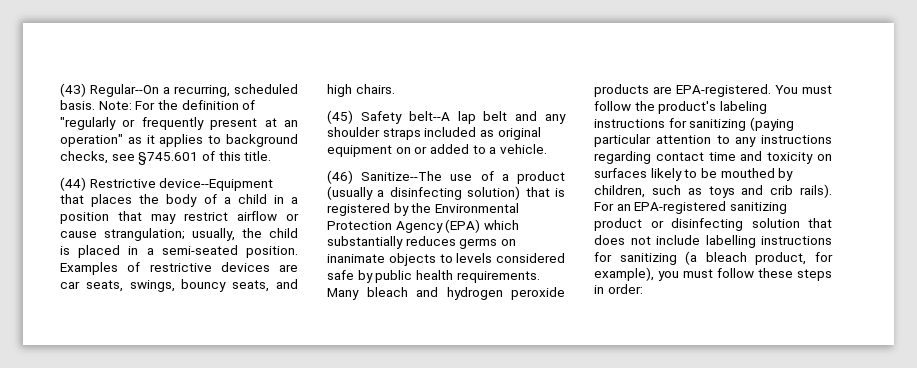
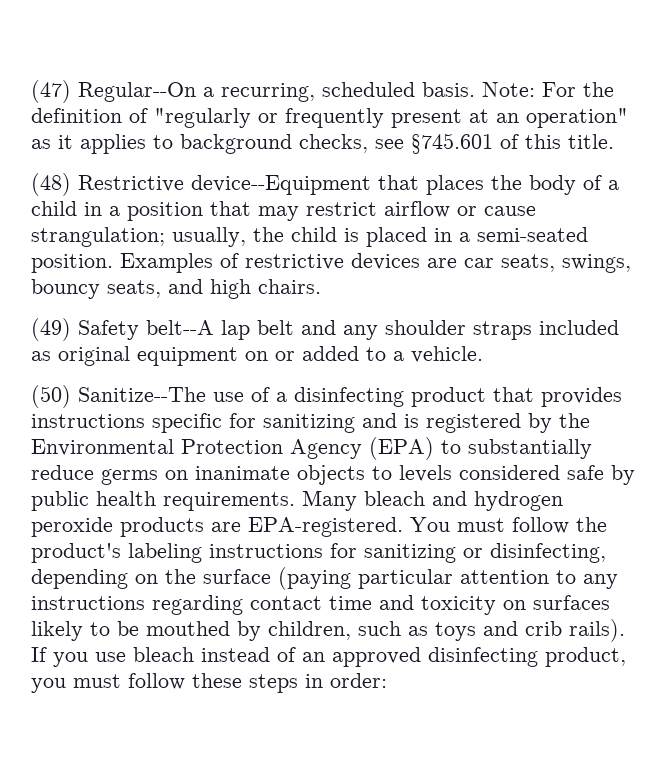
[60,83,86,97] (43) -> [31,80,71,103] (47)
[60,177,86,191] (44) -> [31,173,71,196] (48)
[327,110,353,124] (45) -> [31,318,71,341] (49)
[327,170,353,184] (46) -> [31,385,71,408] (50)
[517,171,565,184] [327,186,550,200] product (usually a disinfecting solution) that -> [294,387,622,407] [31,413,397,433] disinfecting product that provides instructions specific for sanitizing and
[483,220,519,230] [327,236,456,249] which substantially reduces -> [441,439,592,459] [31,465,94,480] to substantially reduce
(747, 125) none -> [463,543,606,563] [31,569,271,589] or disinfecting, depending on the surface
[594,201,787,214] [594,218,832,231] [594,235,832,248] [594,251,833,265] [594,267,654,281] For an EPA-registered sanitizing product or disinfecting solution that does not include labelling instructions for sanitizing (a bleach product, for example), -> [31,647,626,667] If you use bleach instead of an approved disinfecting product,

